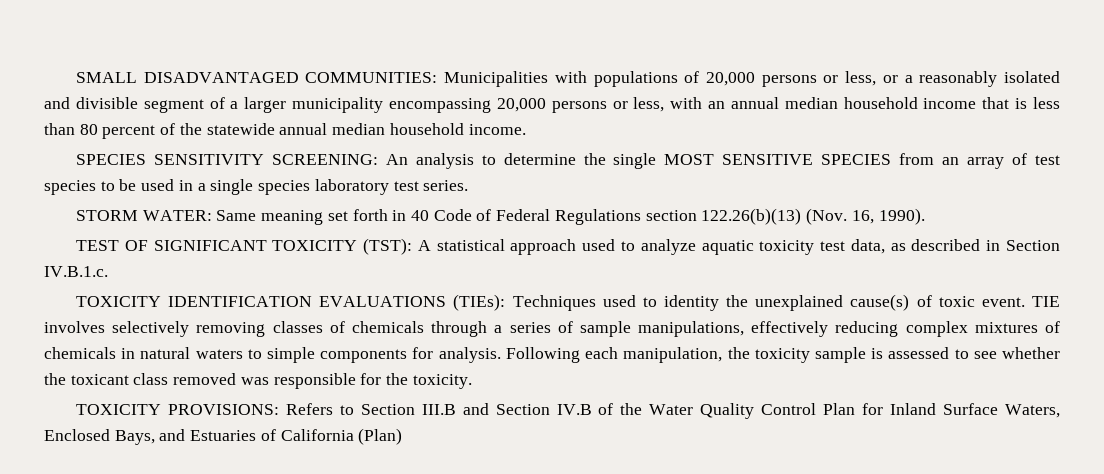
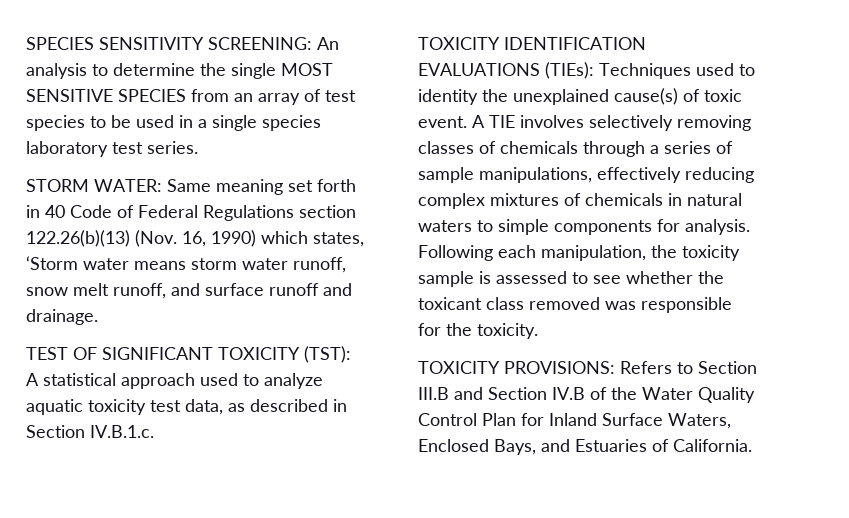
[75,71,1060,87] [44,97,1061,113] [44,123,526,139] SMALL DISADVANTAGED COMMUNITIES: Municipalities with populations of 20,000 persons or less, or a reasonably isolated and divisible segment of a larger municipality encompassing 20,000 persons or less, with an annual median household income that is less than 80 percent of the statewide annual median household income. // -> (26, 43) none
[878,208,925,225] 1990). -> [211,230,364,247] [26,256,346,273] [26,283,352,299] [26,309,98,325] 1990) which states, ‘Storm water means storm water runoff, snow melt runoff, and surface runoff and drainage.
(1025, 302) none -> [472,115,485,128] A
[280,428,403,445] California (Plan) -> [673,439,752,452] California.

